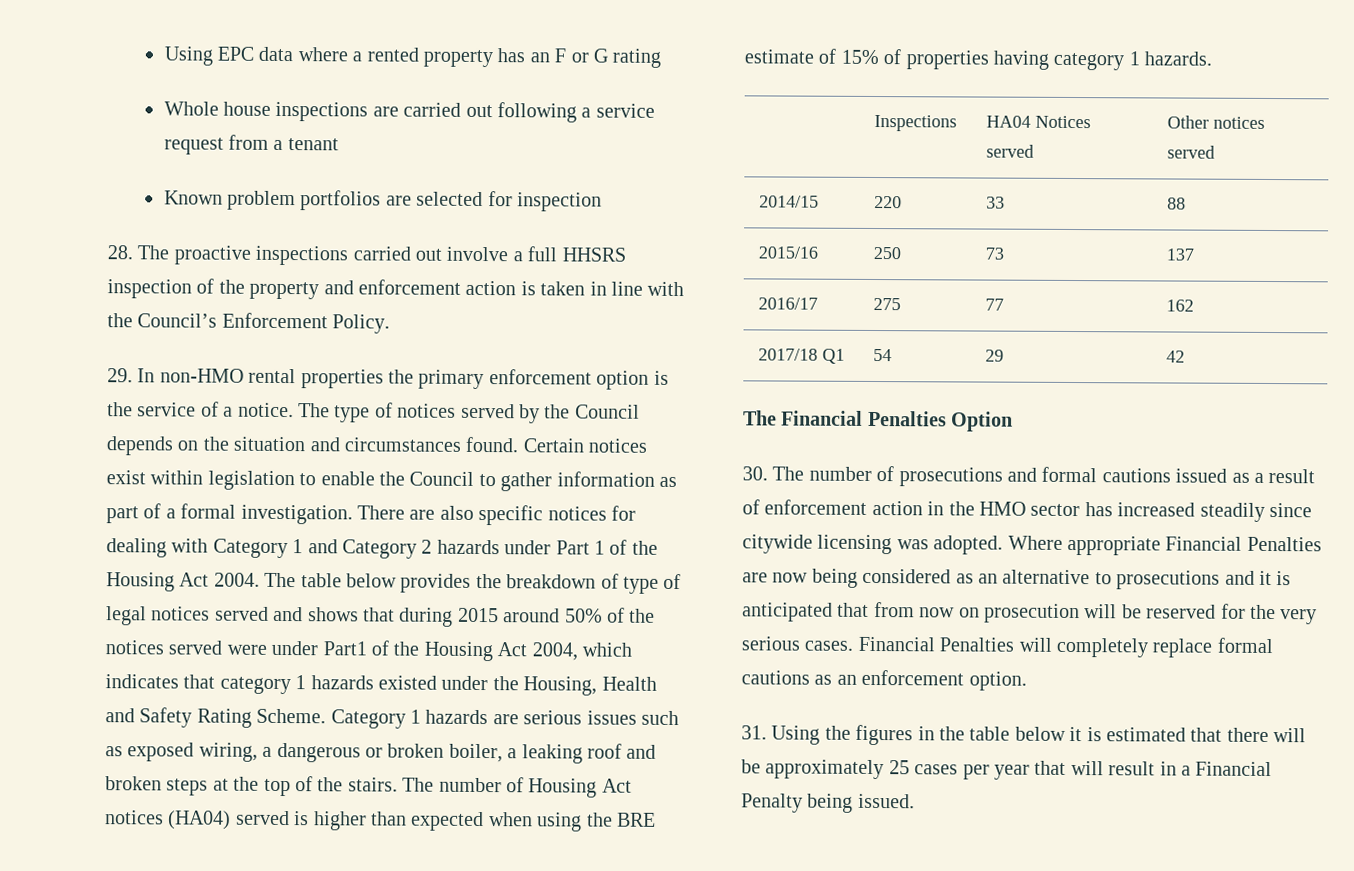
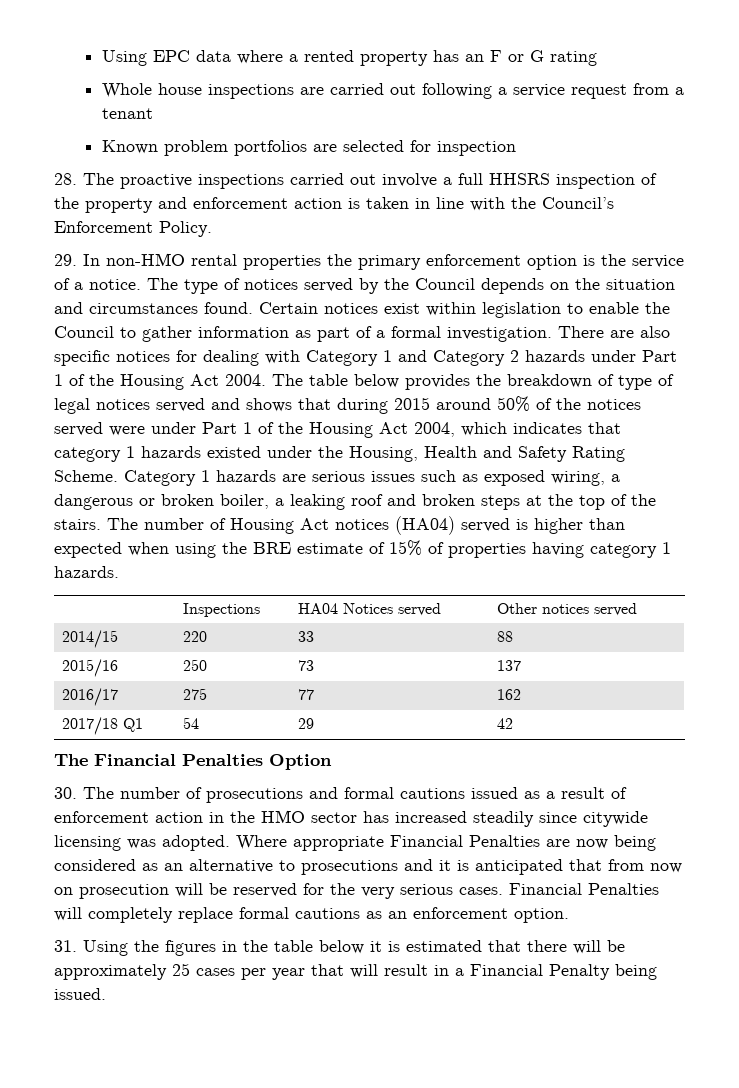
[322,641,367,656] Part1 -> [202,422,252,434] Part 1

